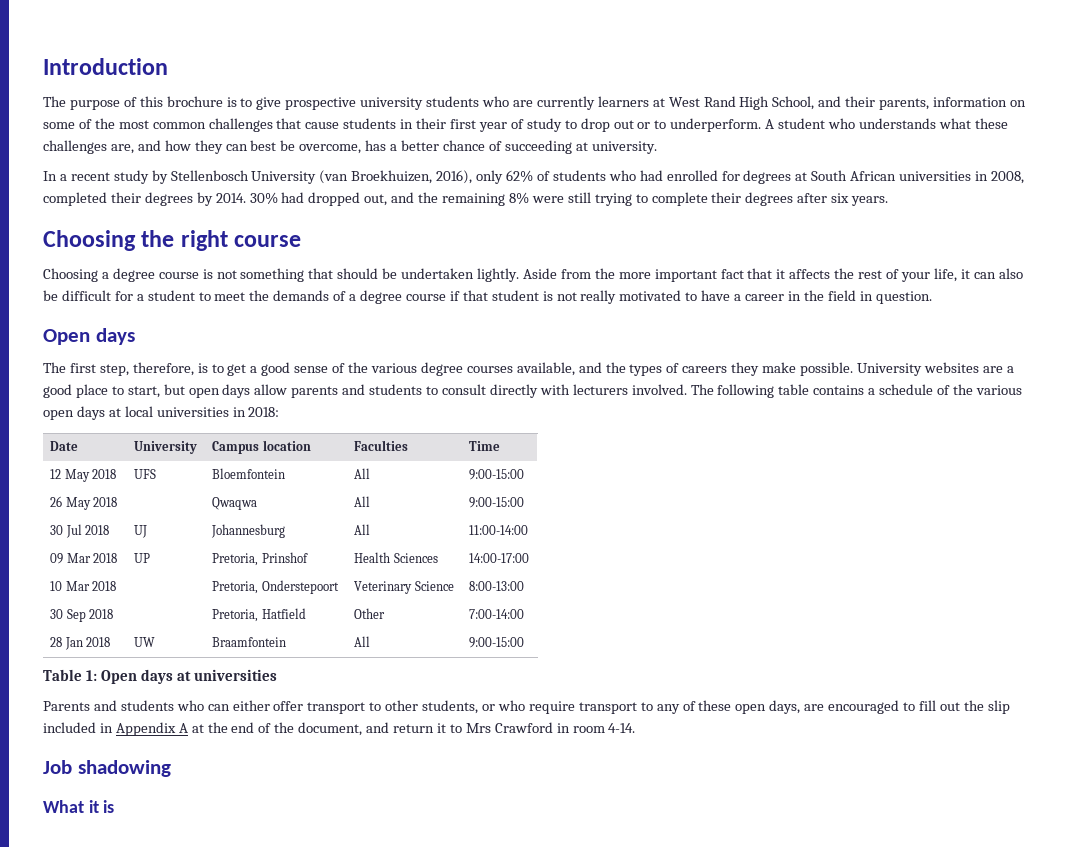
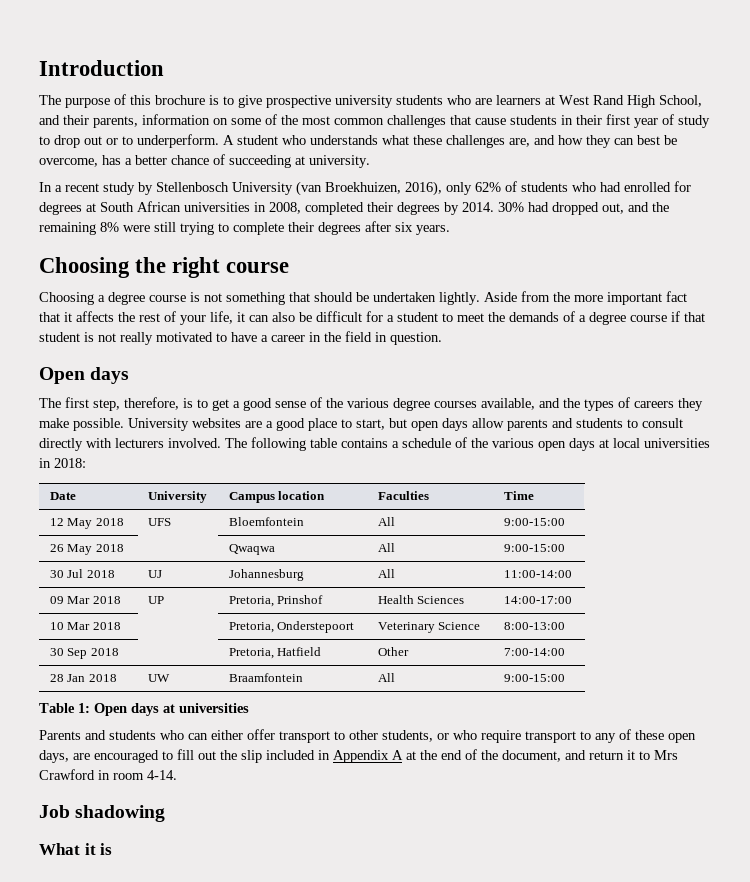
[536,96,595,110] currently -> (492, 101) none

